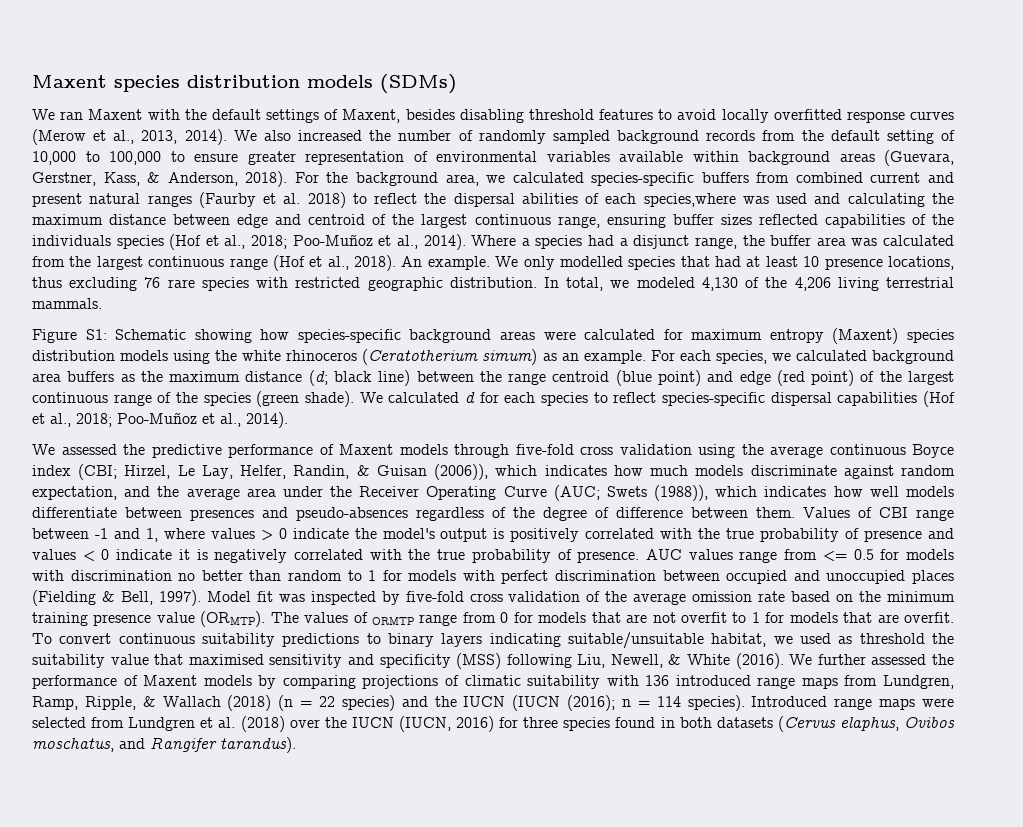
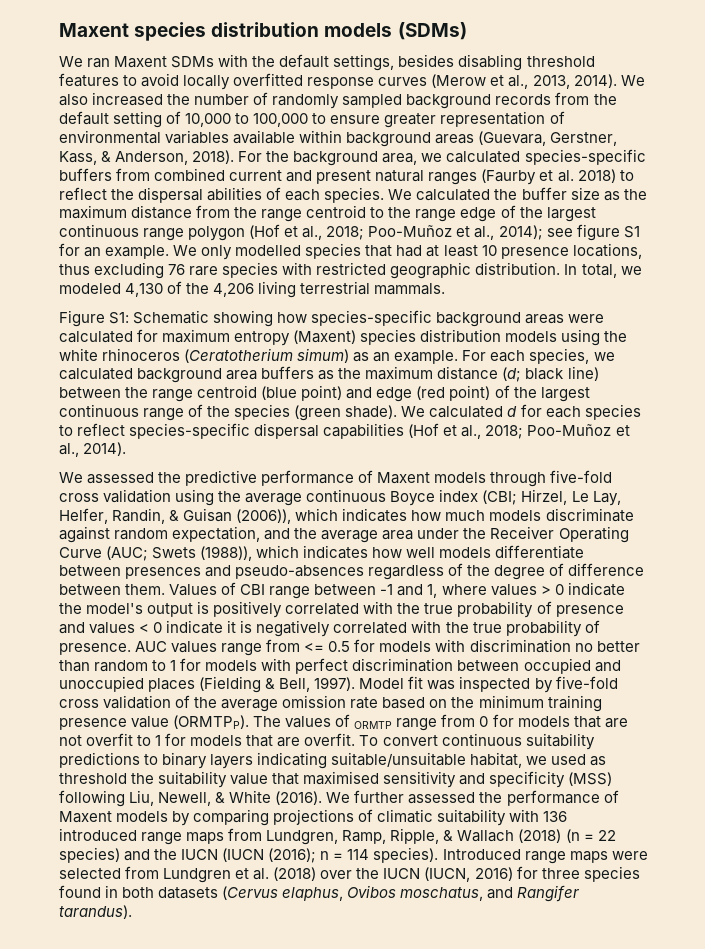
(143, 114) none -> [171,56,215,68] SDMs
[266,109,401,123] settings of Maxent, -> [333,54,395,71] settings,
[643,193,955,207] [32,214,954,228] [32,234,954,250] [32,255,423,271] species,where was used and calculating the maximum distance between edge and centroid of the largest continuous range, ensuring buffer sizes reflected capabilities of the individuals species (Hof et al., 2018; Poo-Muñoz et al., 2014). Where a species had a disjunct range, the buffer area was calculated from the largest continuous range (Hof et al., 2018). An -> [324,187,647,203] [59,205,596,222] [59,224,640,241] [59,243,102,257] species. We calculated the buffer size as the maximum distance from the range centroid to the range edge of the largest continuous range polygon (Hof et al., 2018; Poo-Muñoz et al., 2014); see figure S1 for an
[200,611,266,627] (ORMTP). -> [173,715,250,729] (ORMTPP).

